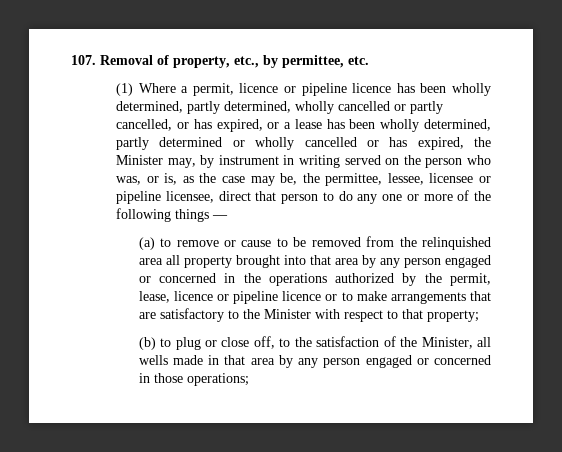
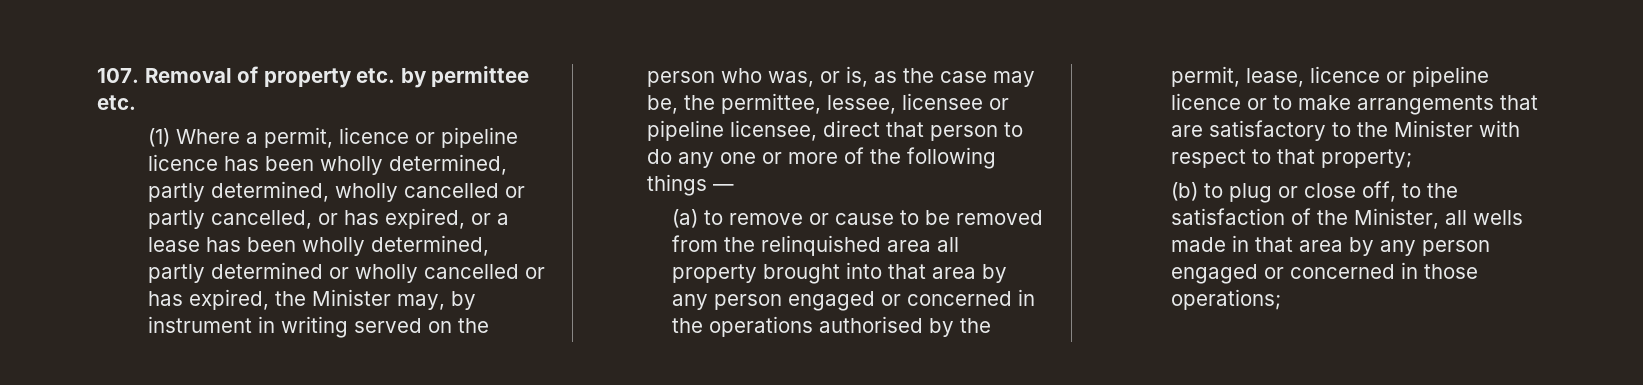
[173,55,344,68] property, etc., by permittee, -> [263,66,530,88] property etc. by permittee
[335,273,395,283] authorized -> [819,316,924,333] authorised

